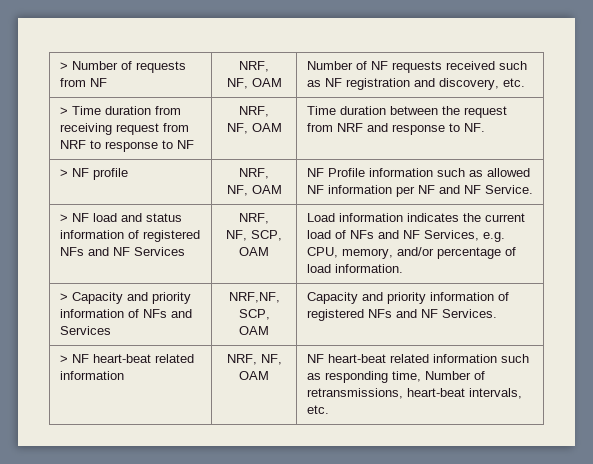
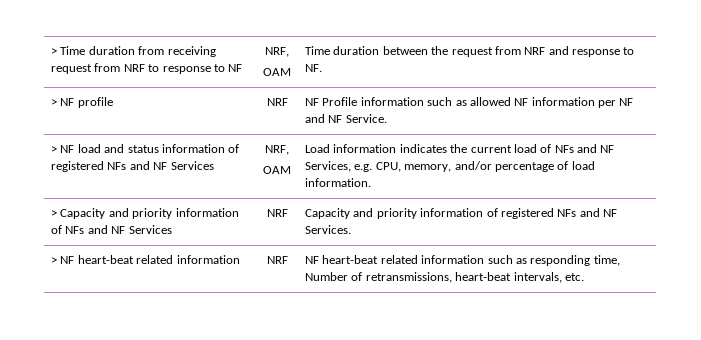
[59,61,186,73] [59,78,107,87] [239,61,269,72] [226,78,282,89] [306,61,527,73] [306,78,525,90] [59,107,68,115] > Number of requests from NF | NRF, // NF, OAM | Number of NF requests received such as NF registration and discovery, etc. // > -> [51,48,58,55] >
[226,123,248,134] NF, -> (289, 52) none
[239,168,269,179] [226,185,282,196] NRF, // NF, OAM -> [266,98,288,106] NRF
[226,230,282,241] NF, SCP, -> (289, 150) none
[59,326,111,335] [228,292,280,303] [238,309,270,320] [239,326,269,335] Services | NRF,NF, SCP, OAM -> [111,225,172,234] [266,209,288,217] NF Services | NRF
[226,354,282,365] [239,371,269,380] NRF, NF, OAM -> [266,256,288,264] NRF

